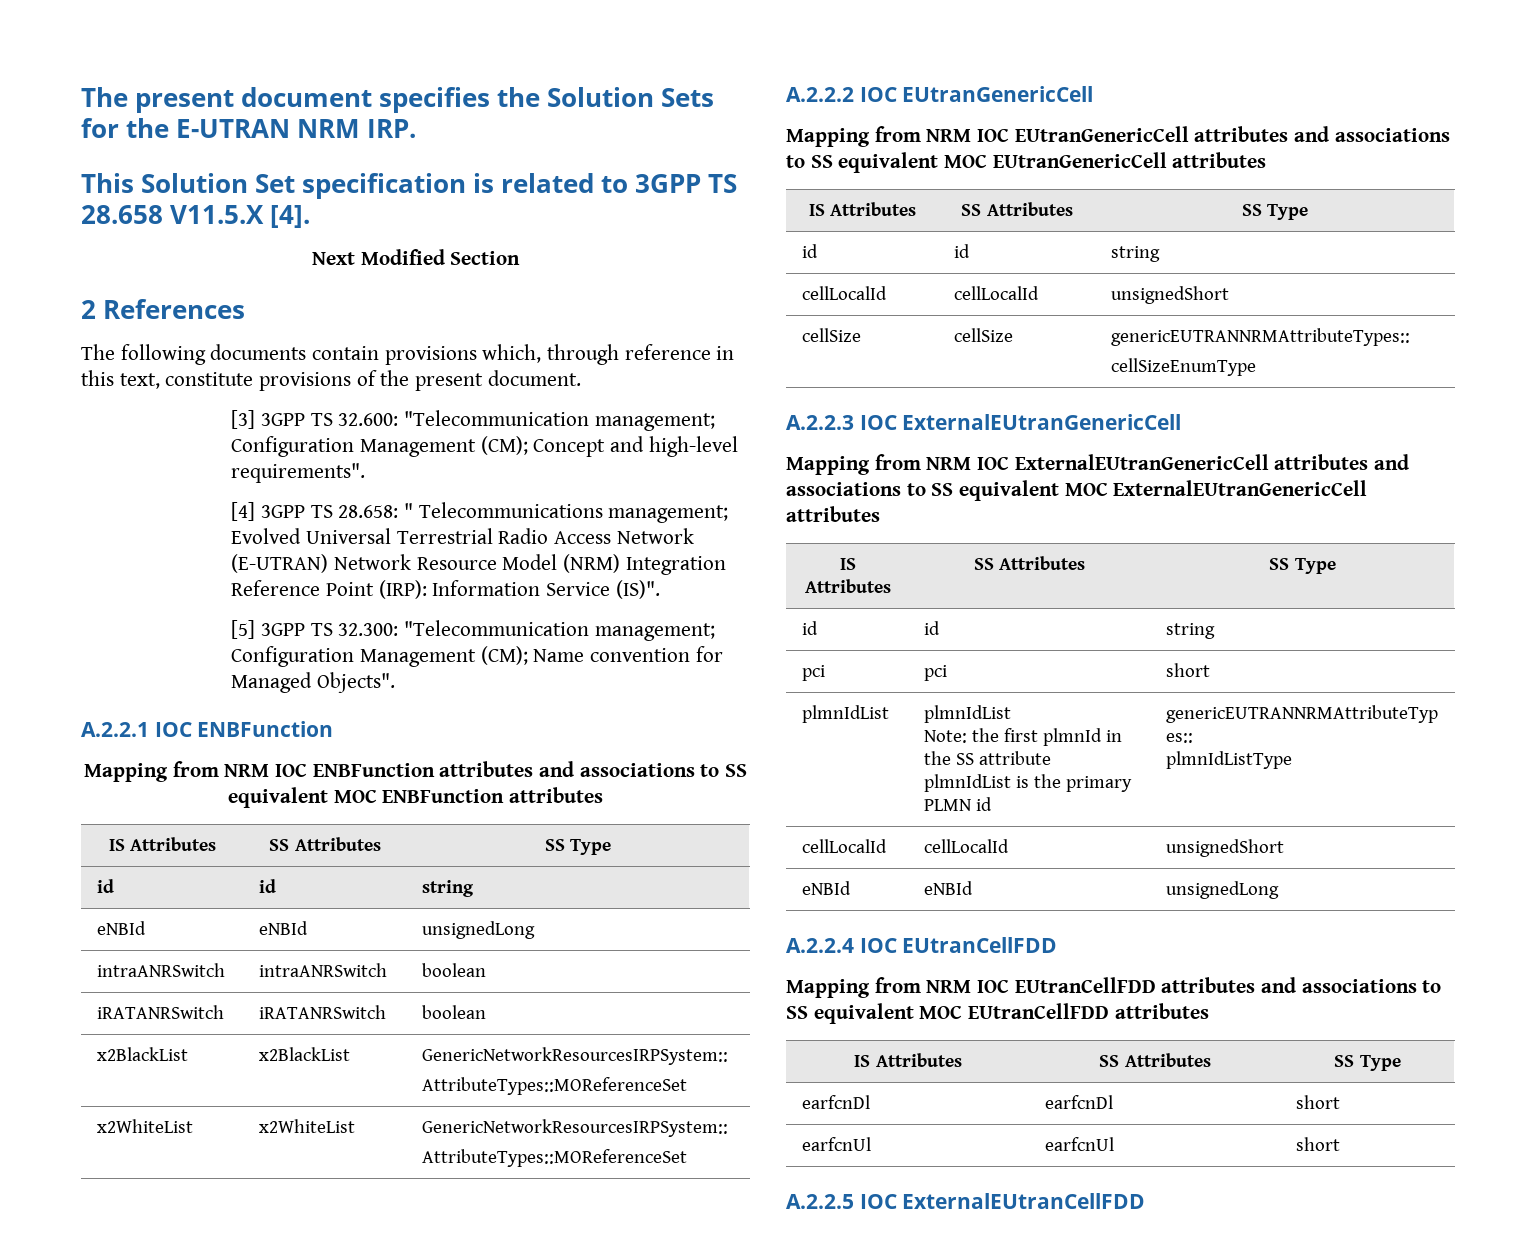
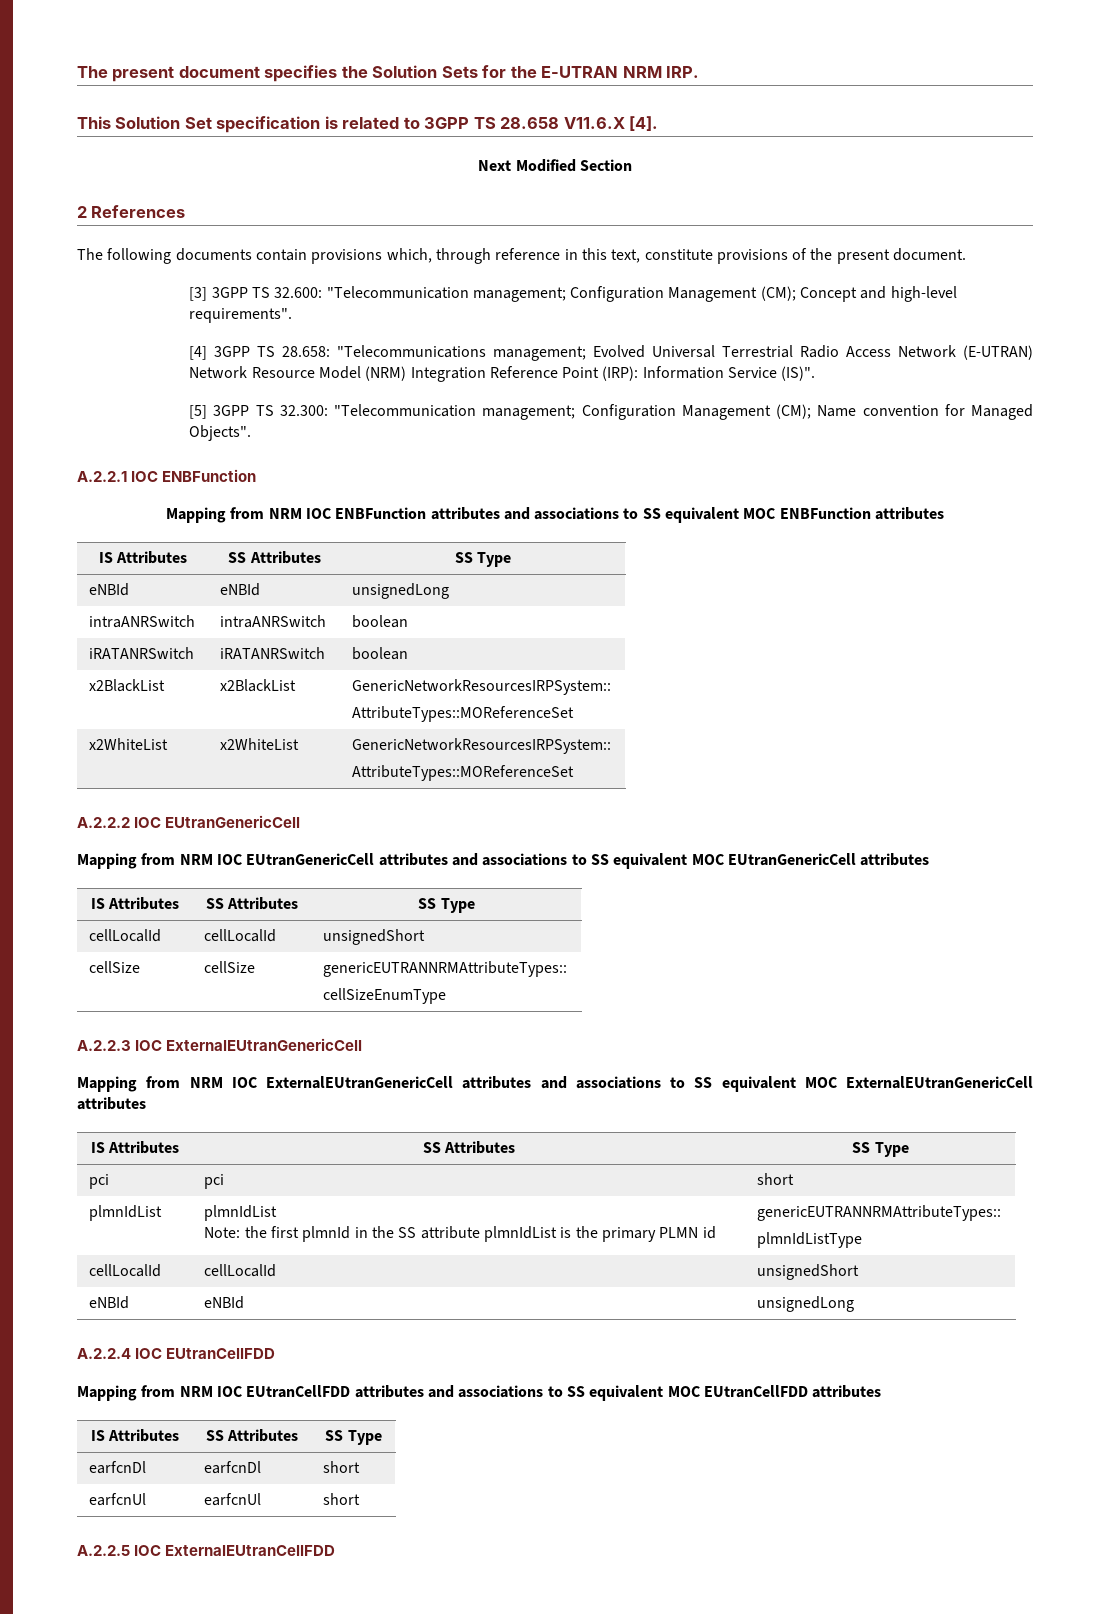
[170,205,265,224] V11.5.X -> [563,117,625,129] V11.6.X
[404,502,603,518] " Telecommunications -> [337,345,487,358] "Telecommunications
[96,879,114,893] [258,879,276,893] [421,880,474,897] // id | id | string -> (512, 559) none
[801,244,818,258] [953,244,970,258] [1110,246,1160,262] // id | id | string -> (475, 905) none
[801,621,818,635] [923,621,940,635] [1165,623,1215,639] // id | id | string -> (909, 1149) none

